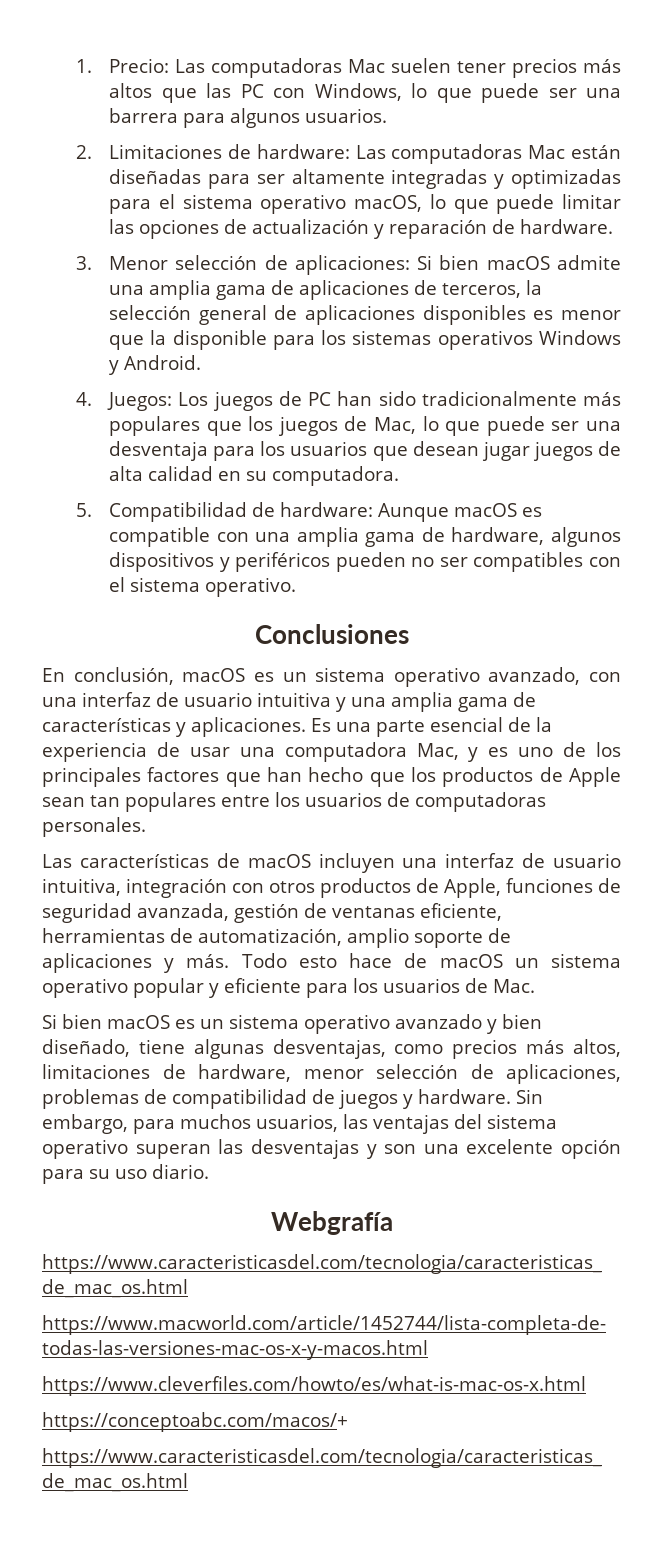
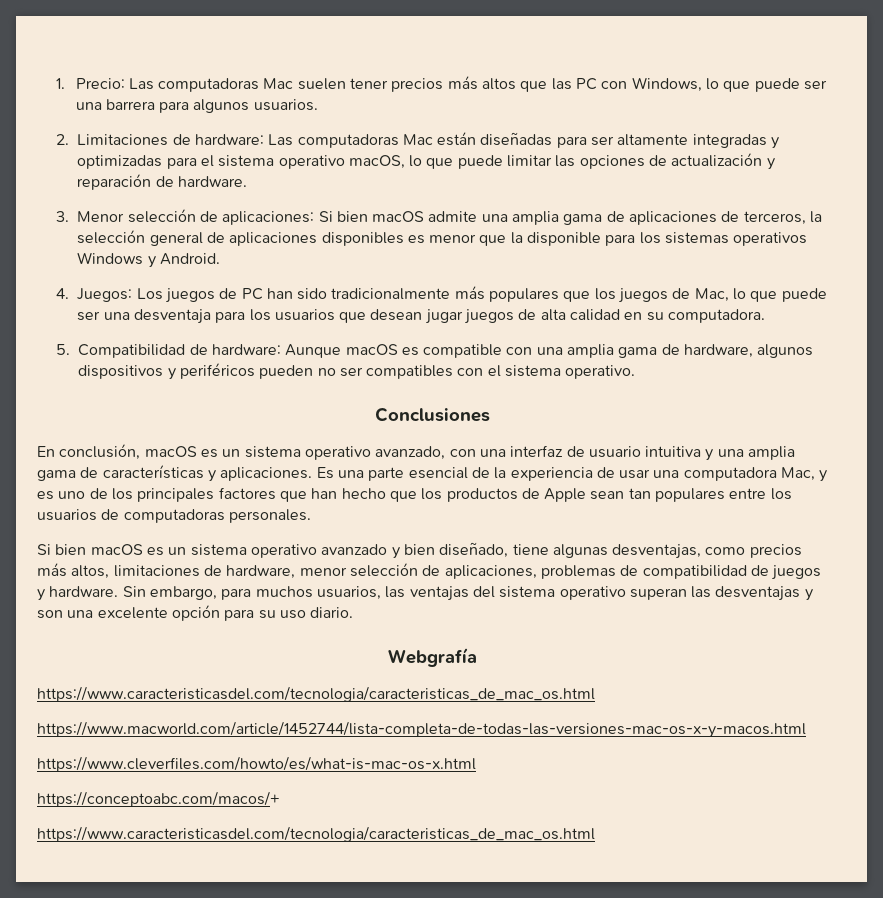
[42,853,621,873] [42,878,621,898] [42,903,502,923] [42,928,511,948] [42,953,621,973] [42,978,535,998] // Las características de macOS incluyen una interfaz de usuario intuitiva, integración con otros productos de Apple, funciones de seguridad avanzada, gestión de ventanas eficiente, herramientas de automatización, amplio soporte de aplicaciones y más. Todo esto hace de macOS un sistema operativo popular y eficiente para los usuarios de Mac. -> (311, 516) none

